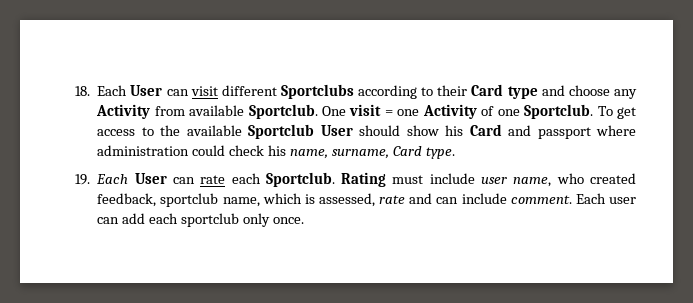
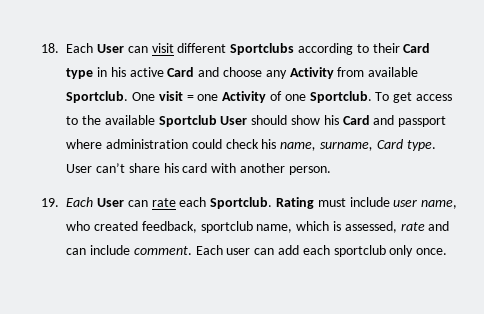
(538, 92) none -> [97,67,195,77] in his active Card
(455, 153) none -> [66,163,331,175] User can’t share his card with another person.

